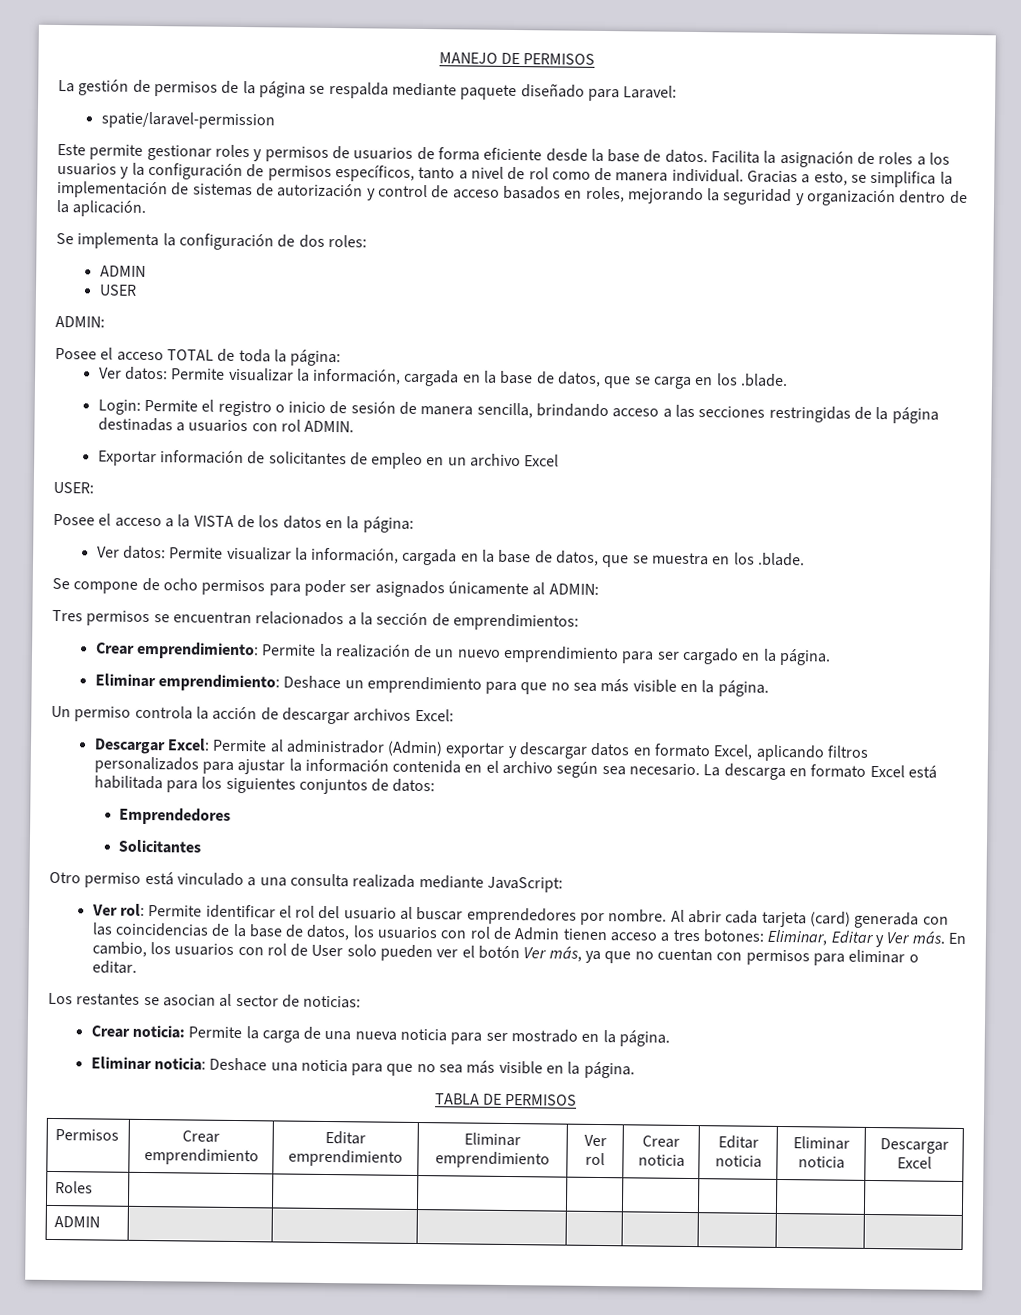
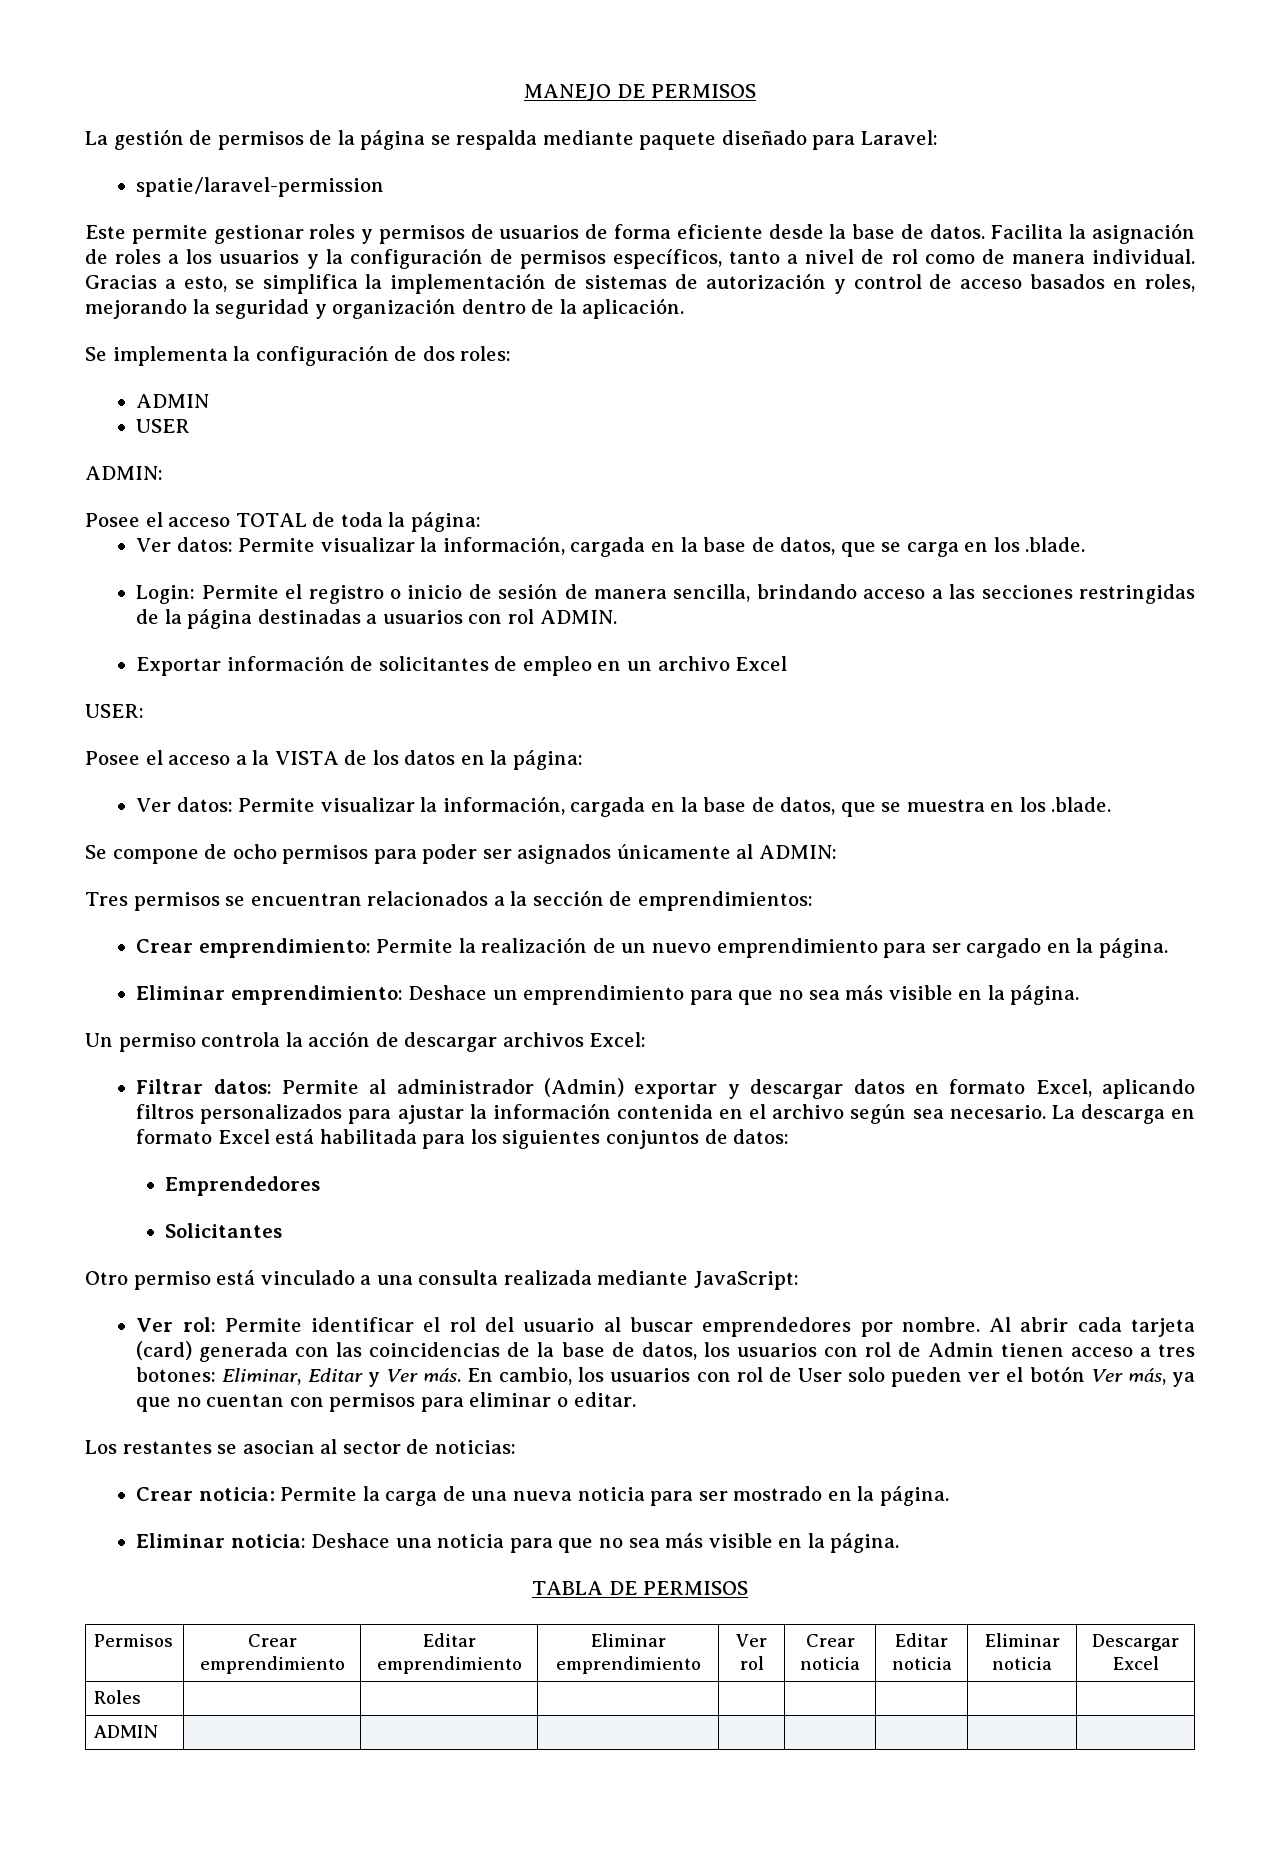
[93,738,210,755] Descargar Excel: -> [136,1079,272,1094] Filtrar datos:

